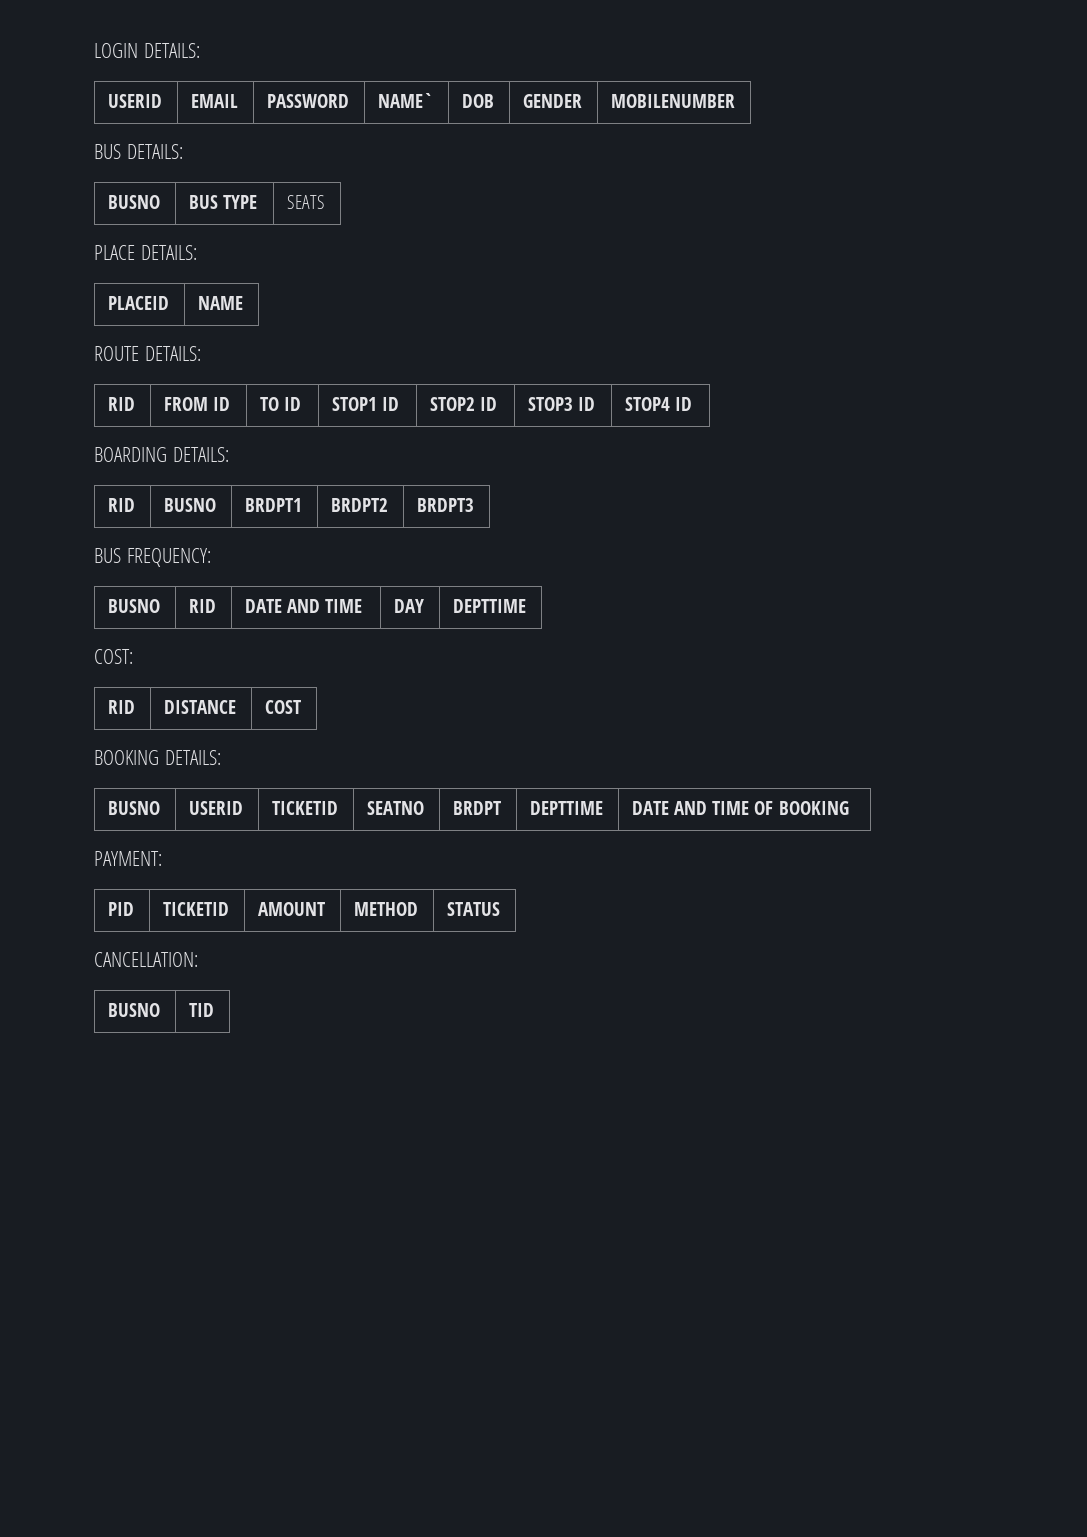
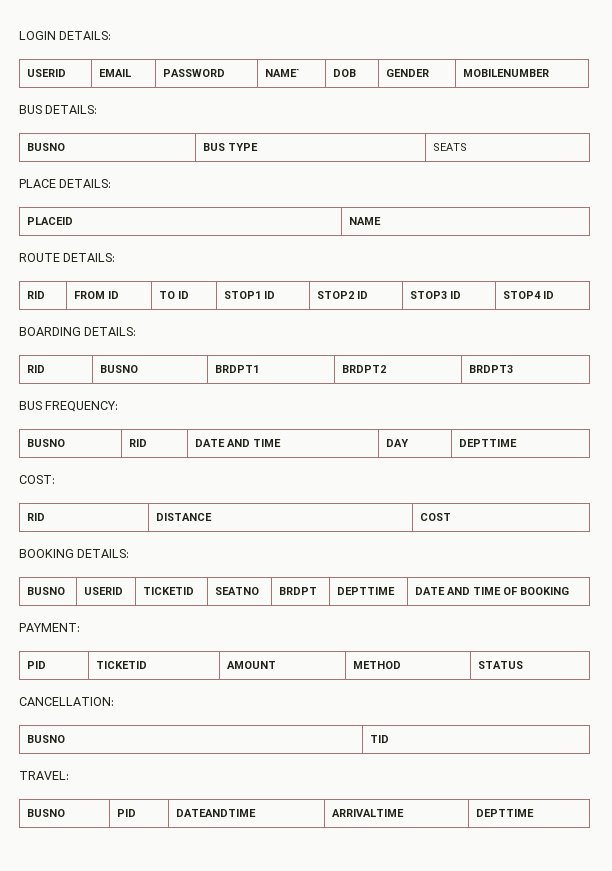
(215, 1010) none -> [19,771,69,780] [27,809,66,817] [117,809,137,817] [176,809,257,817] [332,809,405,817] [476,809,535,817] // TRAVEL: // BUSNO | PID | DATEANDTIME | ARRIVALTIME | DEPTTIME

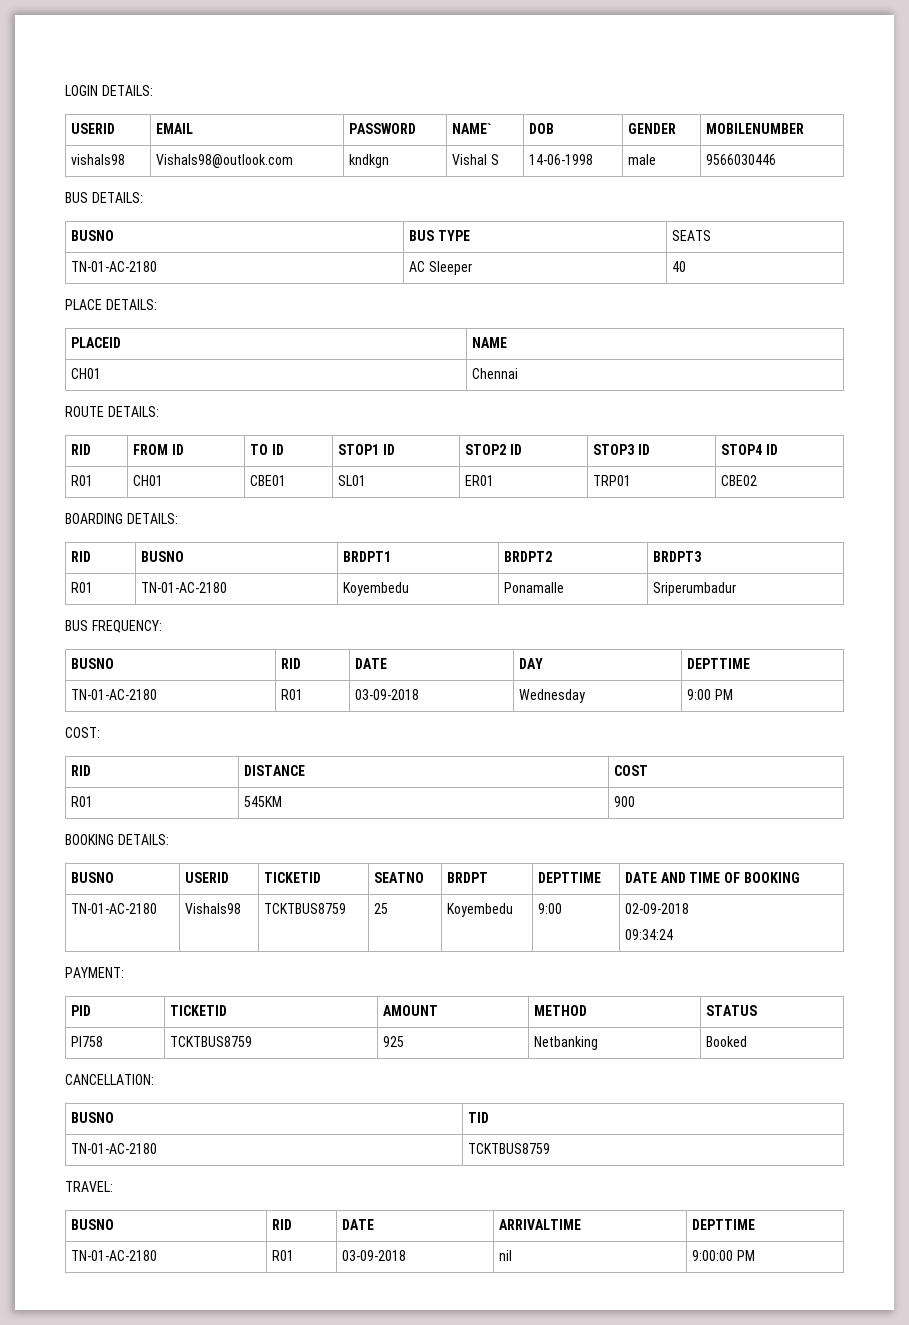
(550, 73) none -> [70,154,125,165] [155,154,293,168] [348,154,389,168] [451,154,499,165] [528,154,593,165] [627,154,656,165] [705,154,776,165] // vishals98 | Vishals98@outlook.com | kndkgn | Vishal S | 14-06-1998 | male | 9566030446
(468, 147) none -> [70,261,157,272] [408,261,472,275] [671,261,686,272] // TN-01-AC-2180 | AC Sleeper | 40
(382, 221) none -> [70,368,101,379] [471,368,518,379] // CH01 | Chennai
(555, 295) none -> [70,475,93,486] [132,475,163,486] [249,475,286,486] [337,475,366,486] [464,475,494,486] [592,475,631,486] [720,475,757,486] // R01 | CH01 | CBE01 | SL01 | ER01 | TRP01 | CBE02
(514, 369) none -> [70,582,93,593] [140,582,227,593] [342,582,409,596] [503,582,564,593] [652,582,736,596] // R01 | TN-01-AC-2180 | Koyembedu | Ponamalle | Sriperumbadur
[227,439,282,447] AND TIME -> (387, 663) none
(518, 443) none -> [70,689,157,700] [280,689,303,700] [354,689,419,700] [518,689,585,703] [686,689,733,700] // TN-01-AC-2180 | R01 | 03-09-2018 | Wednesday | 9:00 PM
(452, 517) none -> [70,796,93,807] [243,796,282,807] [613,796,635,807] // R01 | 545KM | 900
(570, 591) none -> [70,903,157,914] [184,903,241,914] [263,903,346,914] [373,903,388,914] [446,903,513,917] [537,903,562,914] [624,903,689,914] [624,929,673,940] // TN-01-AC-2180 | Vishals98 | TCKTBUS8759 | 25 | Koyembedu | 9:00 | 02-09-2018 // 09:34:24
(524, 665) none -> [70,1036,103,1047] [169,1036,252,1047] [382,1036,404,1047] [533,1036,598,1050] [705,1036,747,1047] // PI758 | TCKTBUS8759 | 925 | Netbanking | Booked
(390, 739) none -> [70,1143,157,1154] [467,1143,550,1154] // TN-01-AC-2180 | TCKTBUS8759
[117,809,137,817] [176,809,257,817] PID | DATEANDTIME -> [271,1219,292,1230] [341,1219,374,1230] RID | DATE
(535, 813) none -> [70,1250,157,1261] [271,1250,294,1261] [341,1250,406,1261] [498,1250,512,1261] [691,1250,755,1261] // TN-01-AC-2180 | R01 | 03-09-2018 | nil | 9:00:00 PM

